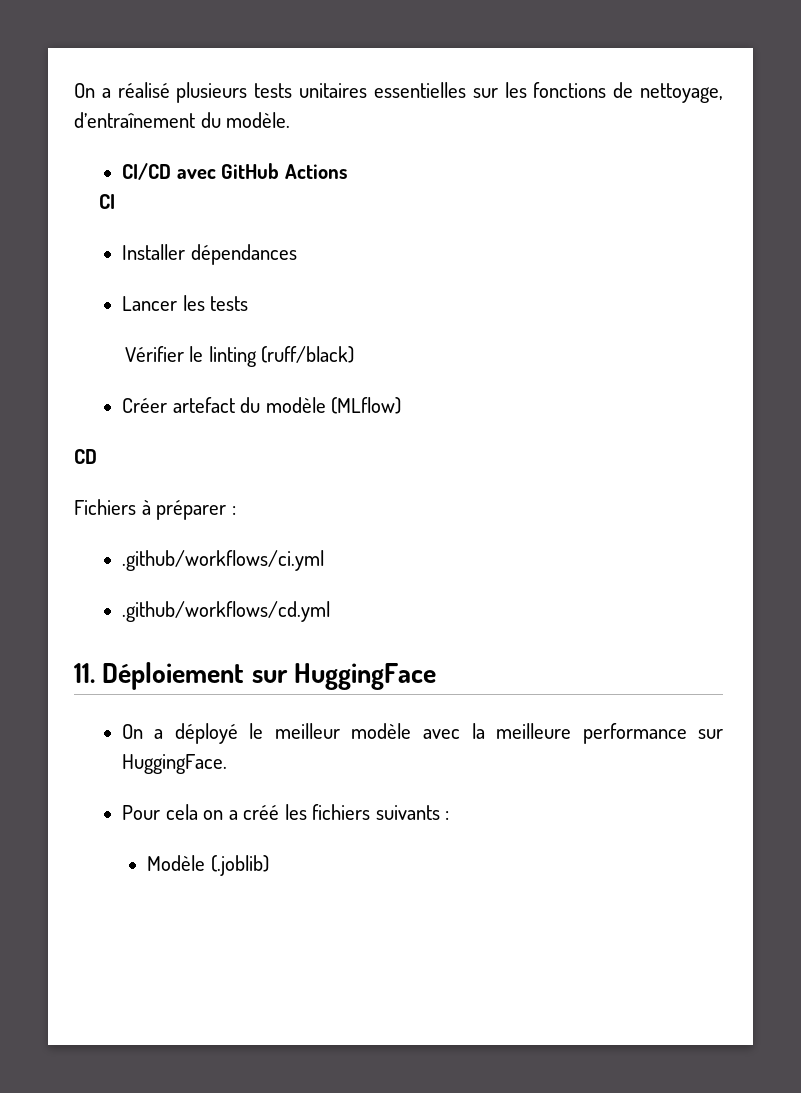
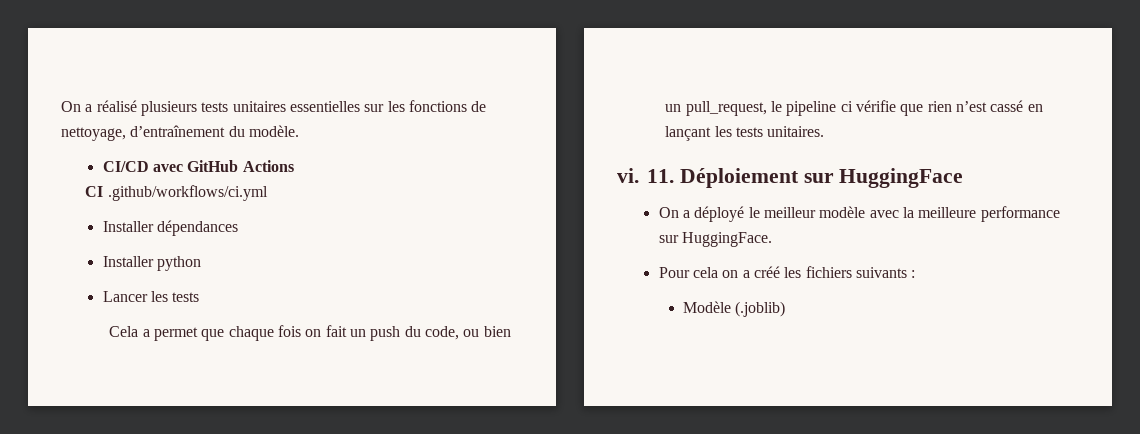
(116, 201) none -> [107,185,268,201] .github/workflows/ci.yml
(297, 254) none -> [102,256,202,271] // Installer python
[124,346,355,367] [121,397,402,414] [74,449,97,464] [74,499,236,520] [121,550,324,571] [121,601,330,622] Vérifier le linting (ruff/black) // Créer artefact du modèle (MLflow) // CD // Fichiers à préparer : // .github/workflows/ci.yml // .github/workflows/cd.yml // -> [109,325,511,341] [665,100,1043,116] [665,126,825,141] [617,168,639,183] Cela a permet que chaque fois on fait un push du code, ou bien un pull_request, le pipeline ci vérifie que rien n’est cassé en lançant les tests unitaires. // vi.

